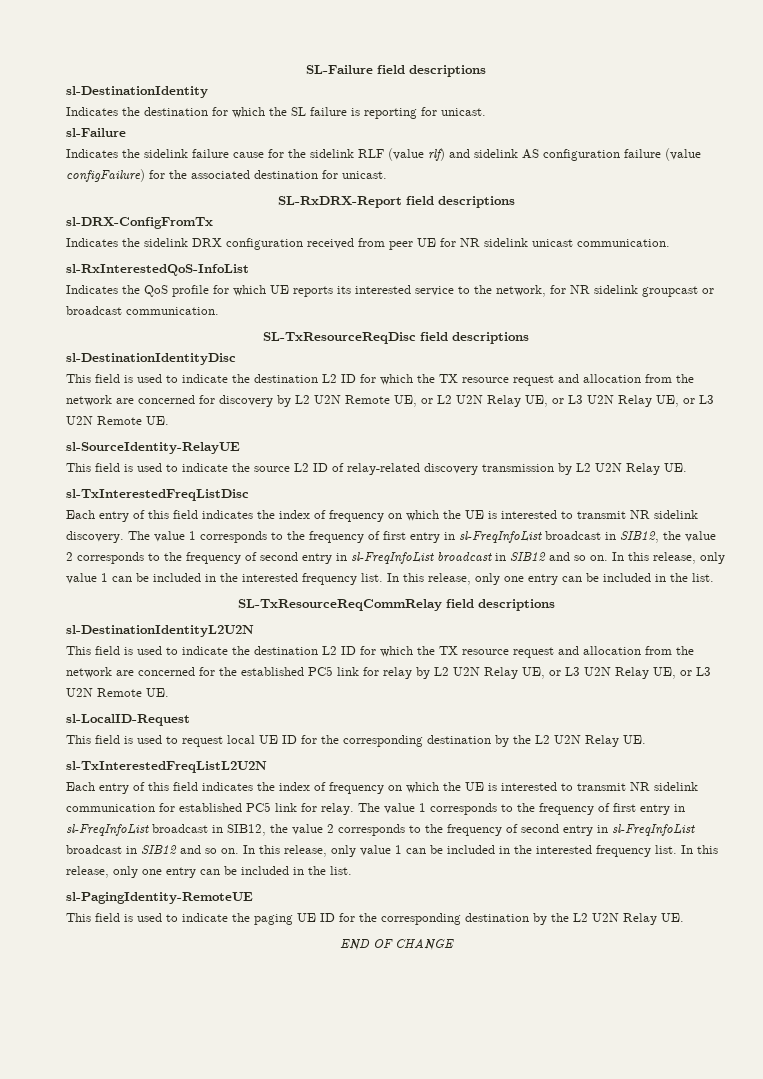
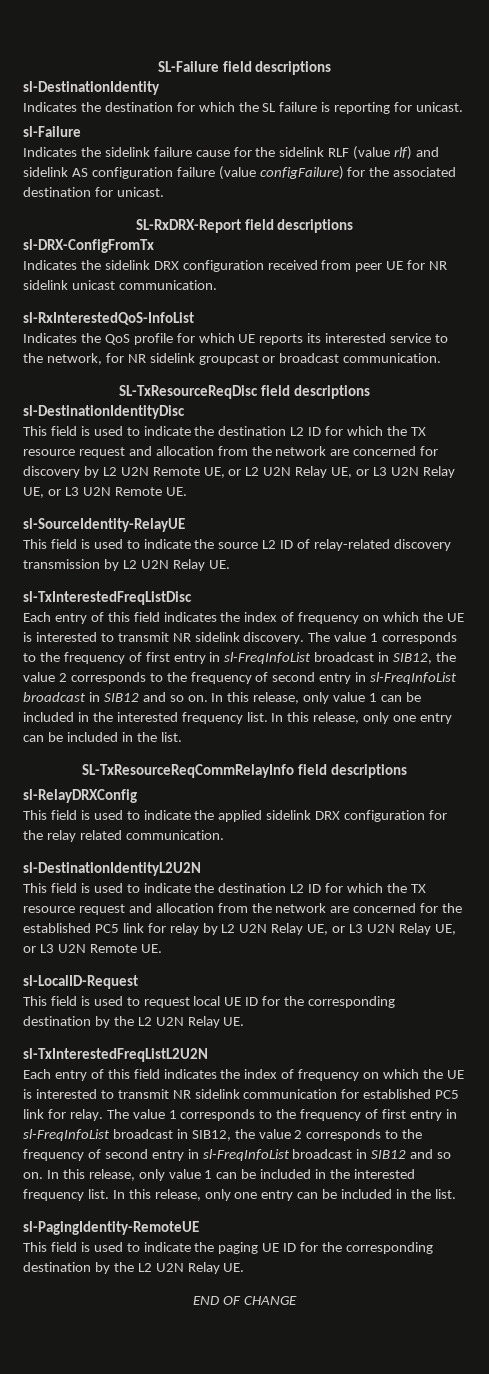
[237,599,555,611] SL-TxResourceReqCommRelay field descriptions -> [82,764,407,778] [23,789,137,803] [23,810,448,822] [23,830,224,842] SL-TxResourceReqCommRelayInfo field descriptions // sl-RelayDRXConfig // This field is used to indicate the applied sidelink DRX configuration for the relay related communication.

